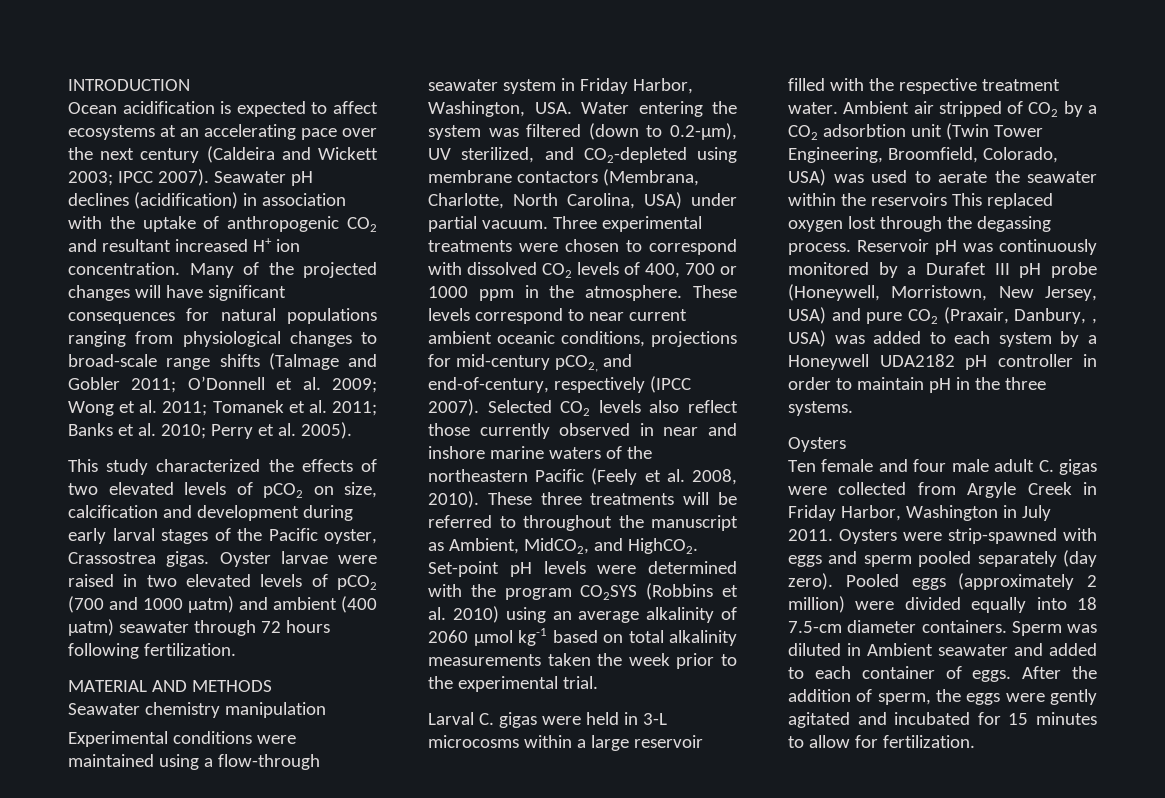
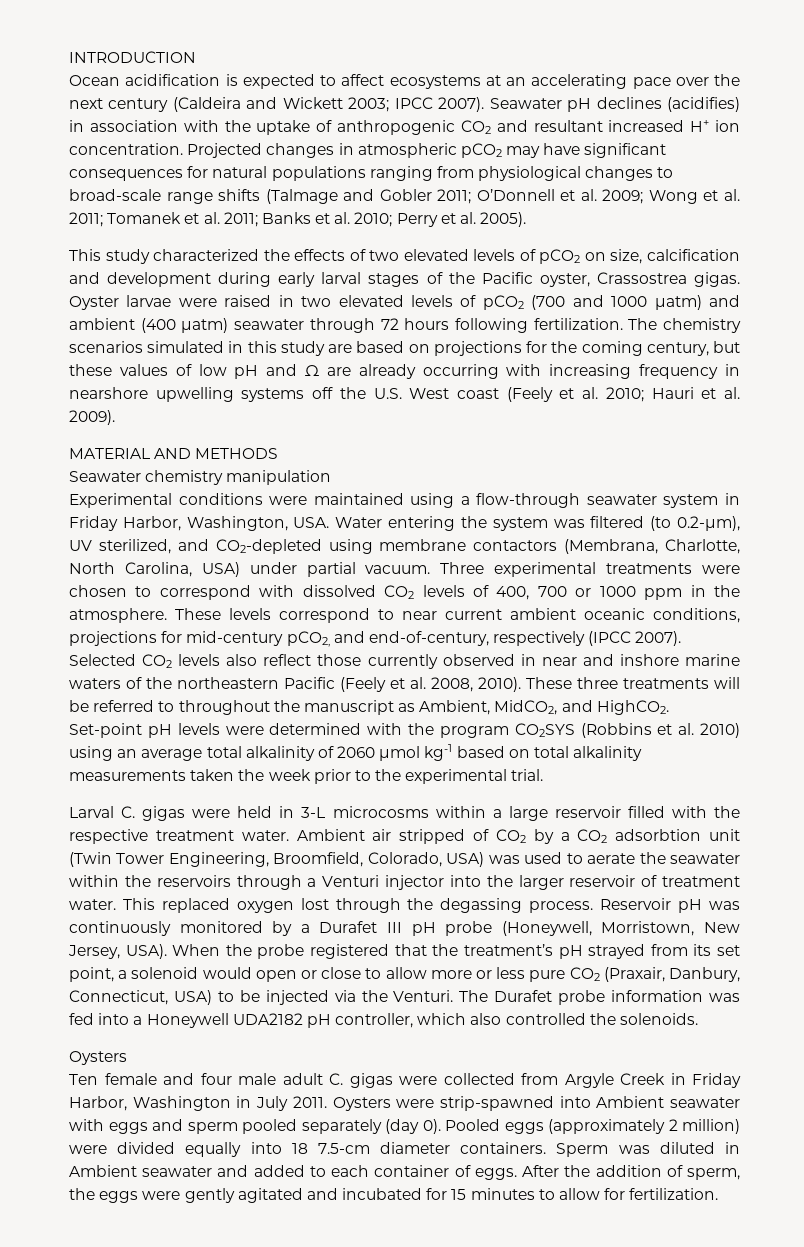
[133,192,238,209] (acidification) -> [667,97,740,112] (acidifies)
[189,262,377,278] [68,285,161,301] Many of the projected changes will -> [187,143,541,158] Projected changes in atmospheric pCO2 may
(236, 649) none -> [628,318,741,333] [69,341,741,356] [69,364,740,379] [69,387,740,402] [69,410,115,425] The chemistry scenarios simulated in this study are based on projections for the coming century, but these values of low pH and Ω are already occurring with increasing frequency in nearshore upwelling systems off the U.S. West coast (Feely et al. 2010; Hauri et al. 2009).
[588,123,663,140] (down to -> [650,516,672,531] (to
(640, 617) none -> [206,746,242,758] total
(947, 199) none -> [236,875,740,890] [69,899,116,910] through a Venturi injector into the larger reservoir of treatment water.
[788,307,1097,324] [788,330,1097,347] [788,354,1097,370] [788,377,1046,393] [788,401,853,416] USA) and pure CO2 (Praxair, Danbury, , USA) was added to each system by a Honeywell UDA2182 pH controller in order to maintain pH in the three systems. -> [125,944,741,959] [69,967,740,982] [69,990,740,1005] [69,1013,699,1028] USA). When the probe registered that the treatment’s pH strayed from its set point, a solenoid would open or close to allow more or less pure CO2 (Praxair, Danbury, Connecticut, USA) to be injected via the Venturi. The Durafet probe information was fed into a Honeywell UDA2182 pH controller, which also controlled the solenoids.
(1057, 536) none -> [559,1096,740,1108] into Ambient seawater
[788,573,833,590] zero). -> [422,1119,441,1134] 0).

